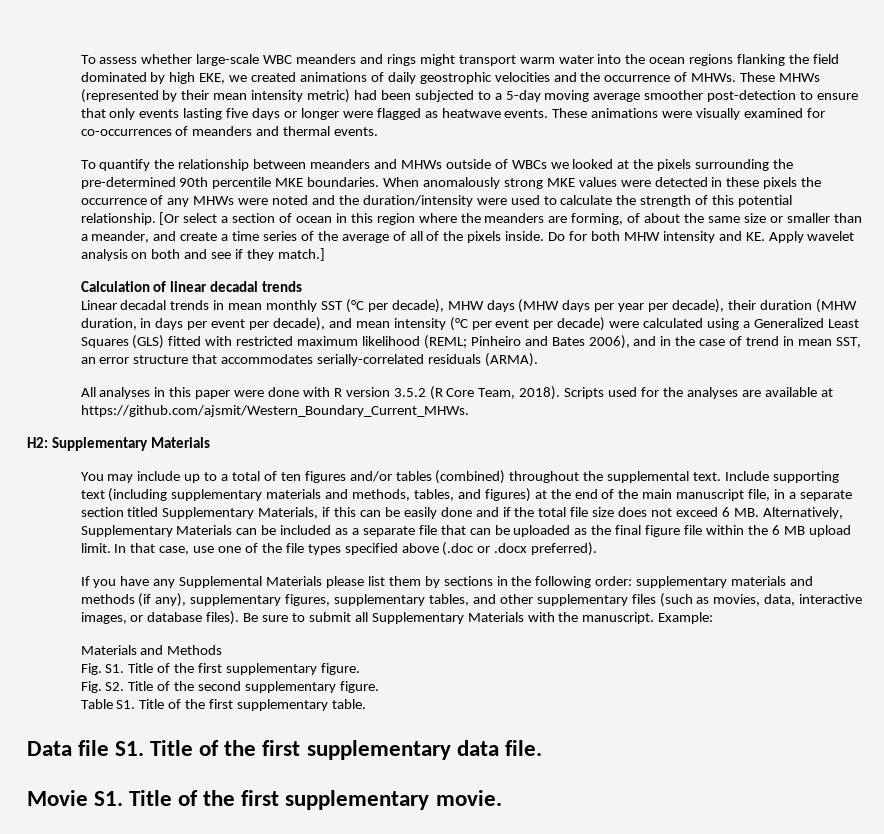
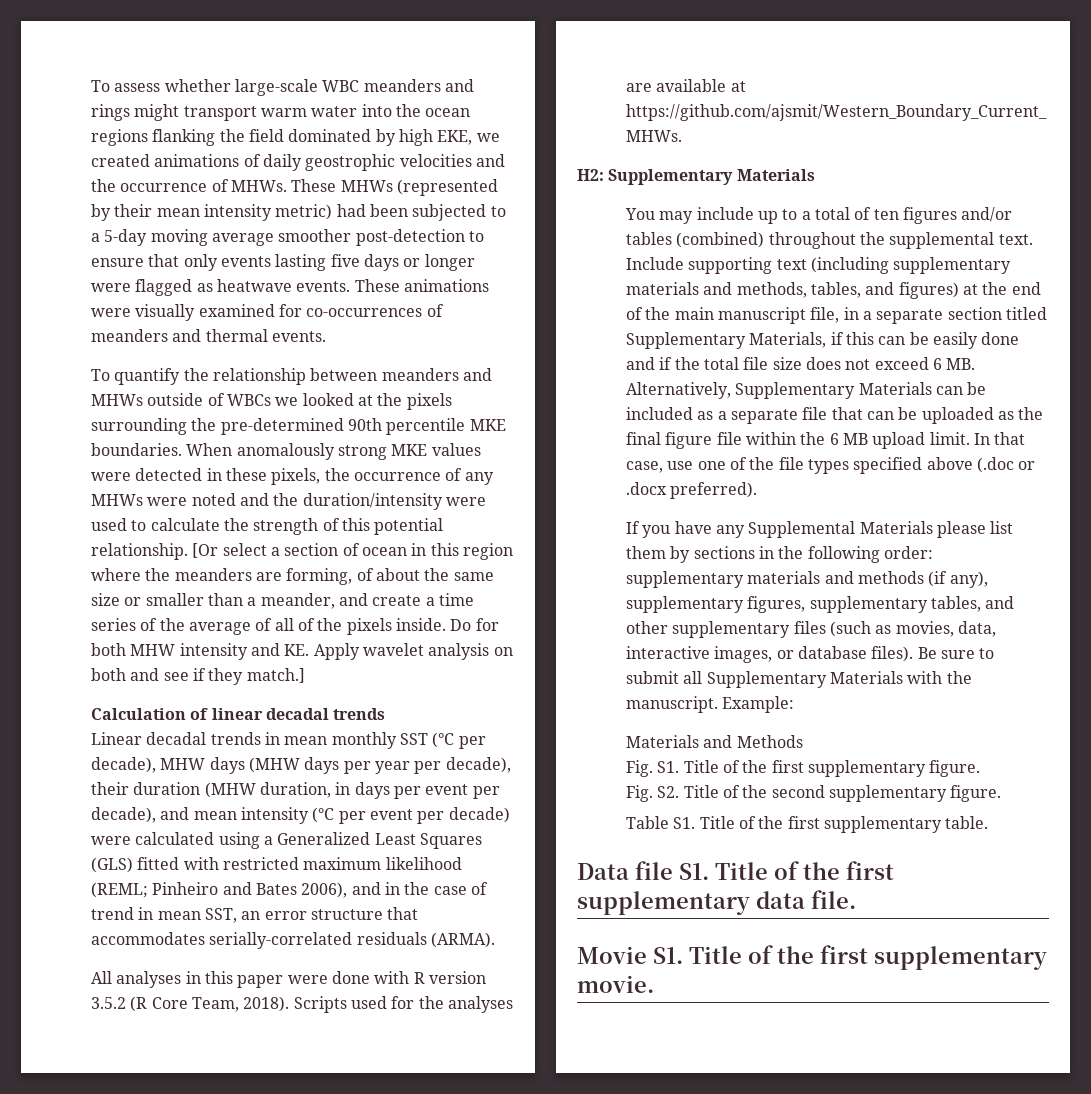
[763,177,798,189] pixels -> [271,468,321,485] pixels,

